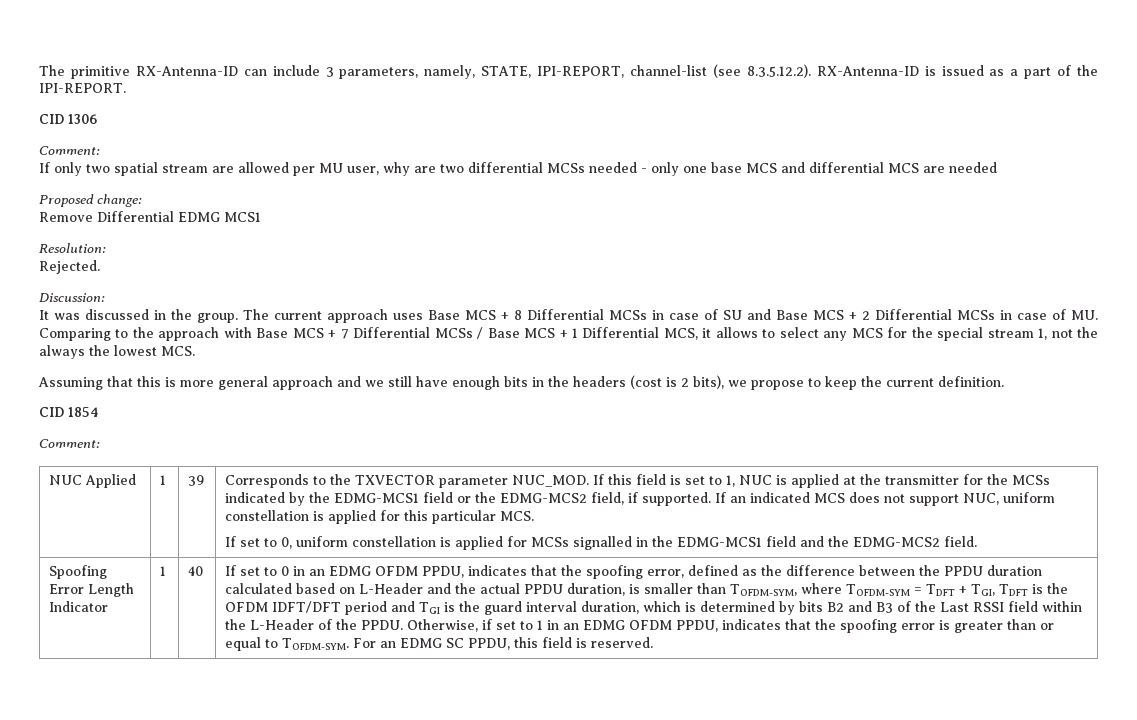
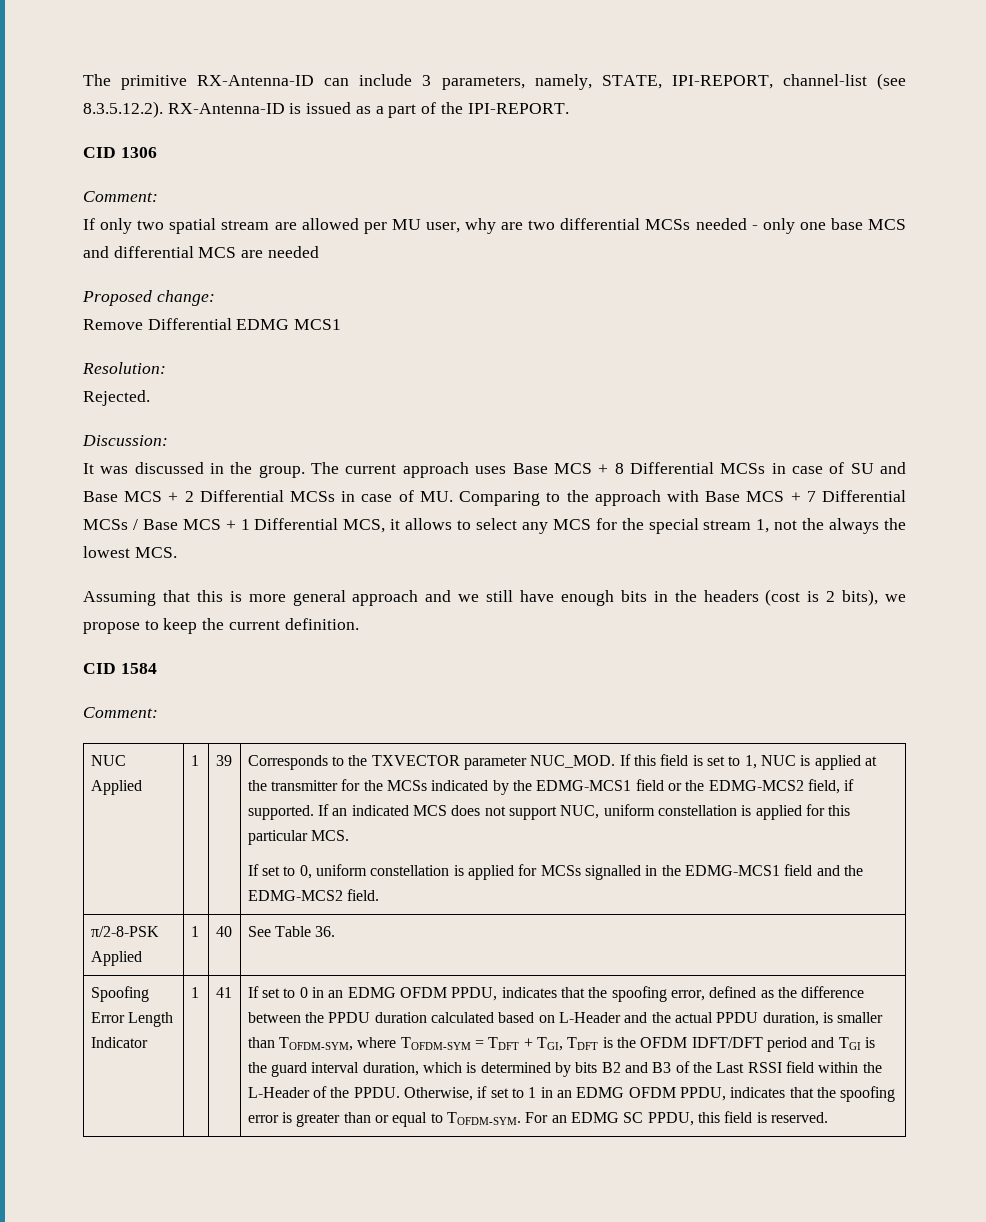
[68,407,98,417] 1854 -> [120,663,157,674] 1584
(978, 541) none -> [90,926,159,937] [90,951,142,966] [190,926,199,937] [215,926,232,937] [247,926,336,937] // π/2-8-PSK Applied | 1 | 40 | See Table 36.
[188,566,204,576] 40 -> [215,987,232,998] 41

